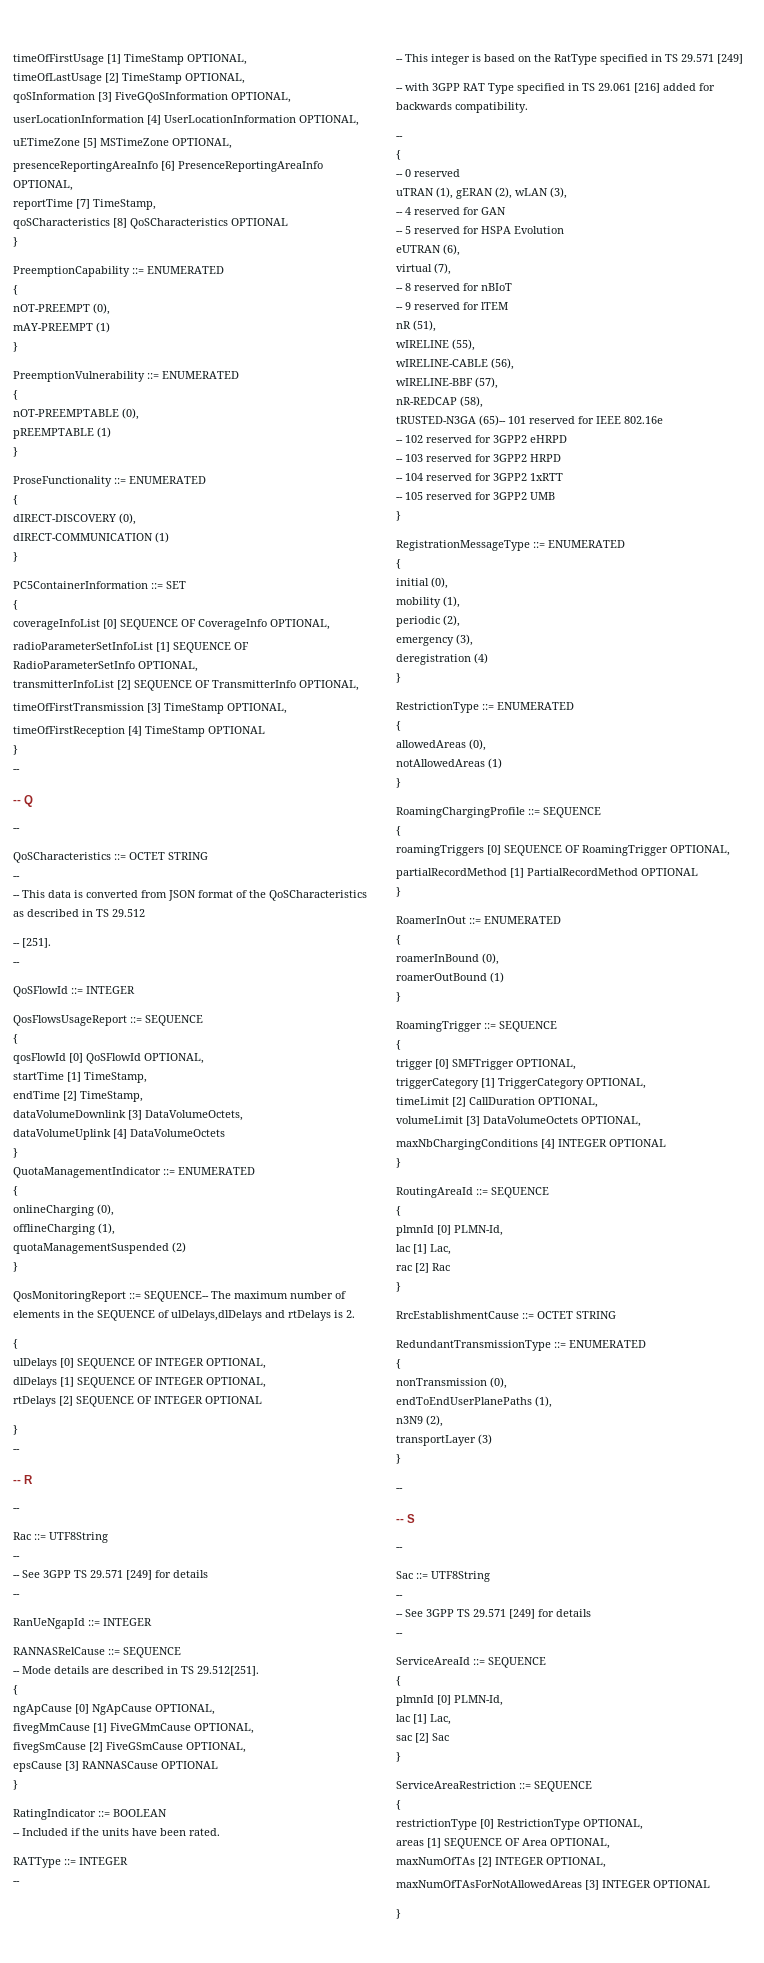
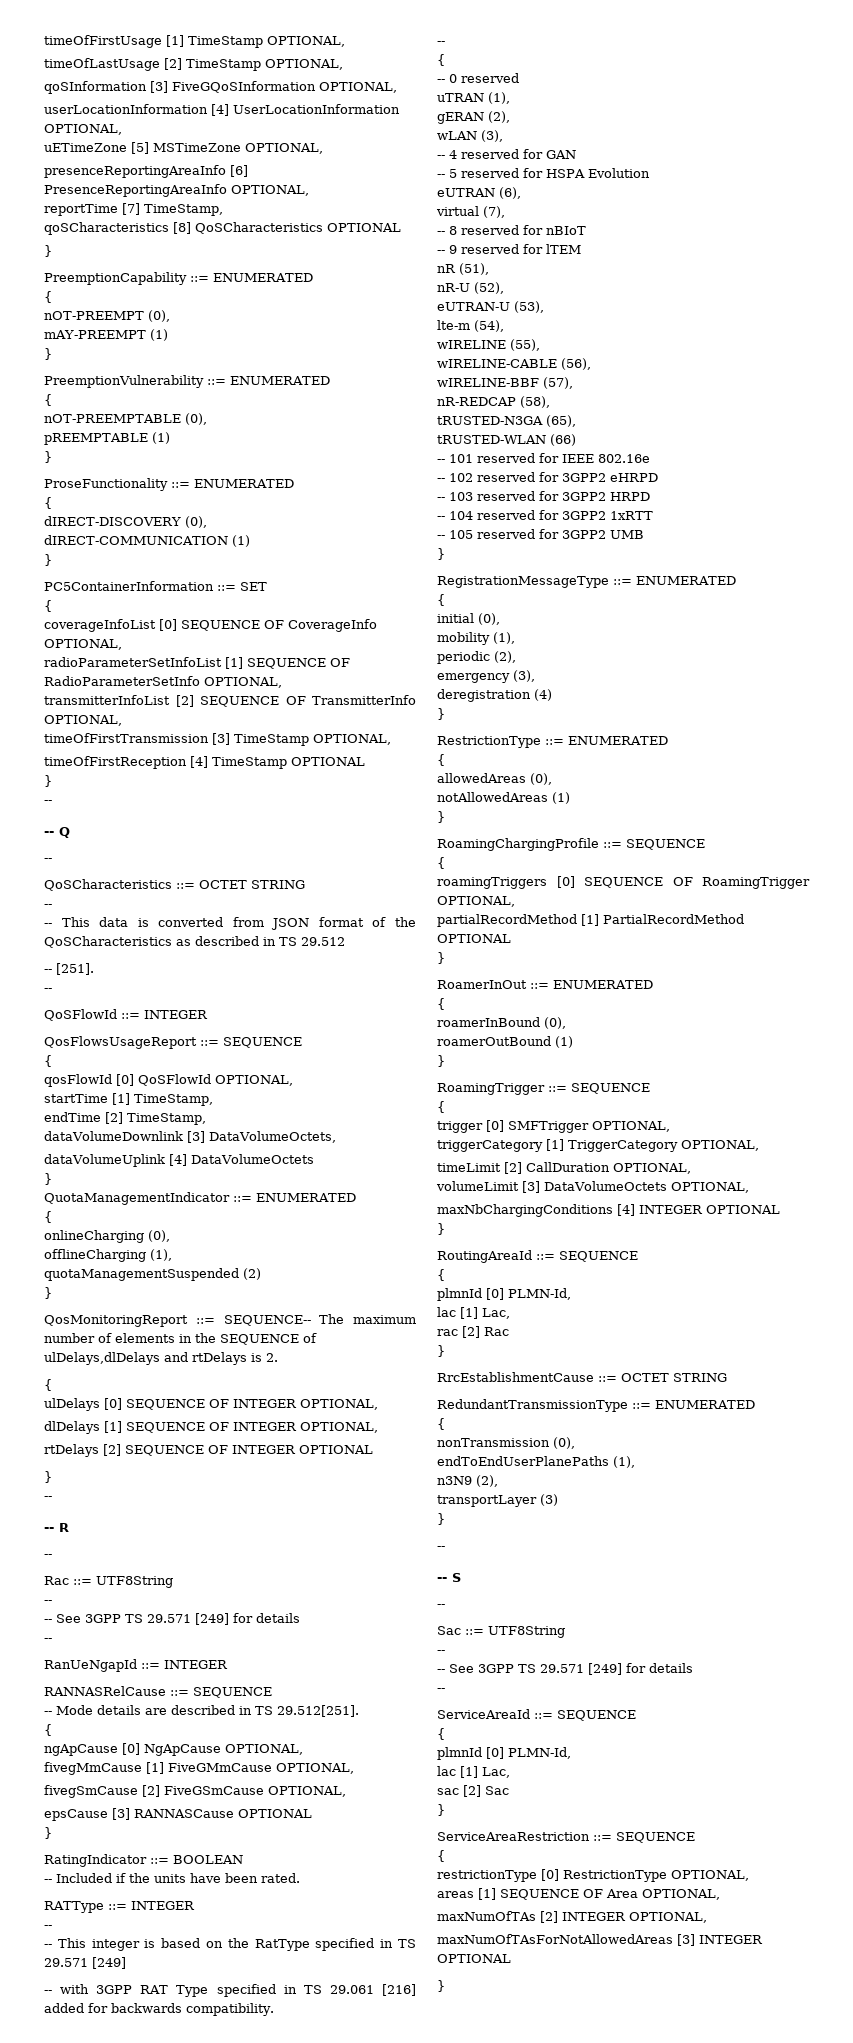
(453, 193) none -> (510, 98) //
(512, 193) none -> (510, 117) //
(436, 326) none -> [437,282,504,294] [437,301,544,313] [437,320,504,332] // nR-U (52), // eUTRAN-U (53), // lte-m (54),
[479,415,506,426] (65)-- -> [546,415,576,427] [437,434,576,446] [437,459,445,463] (65), // tRUSTED-WLAN (66) // --

